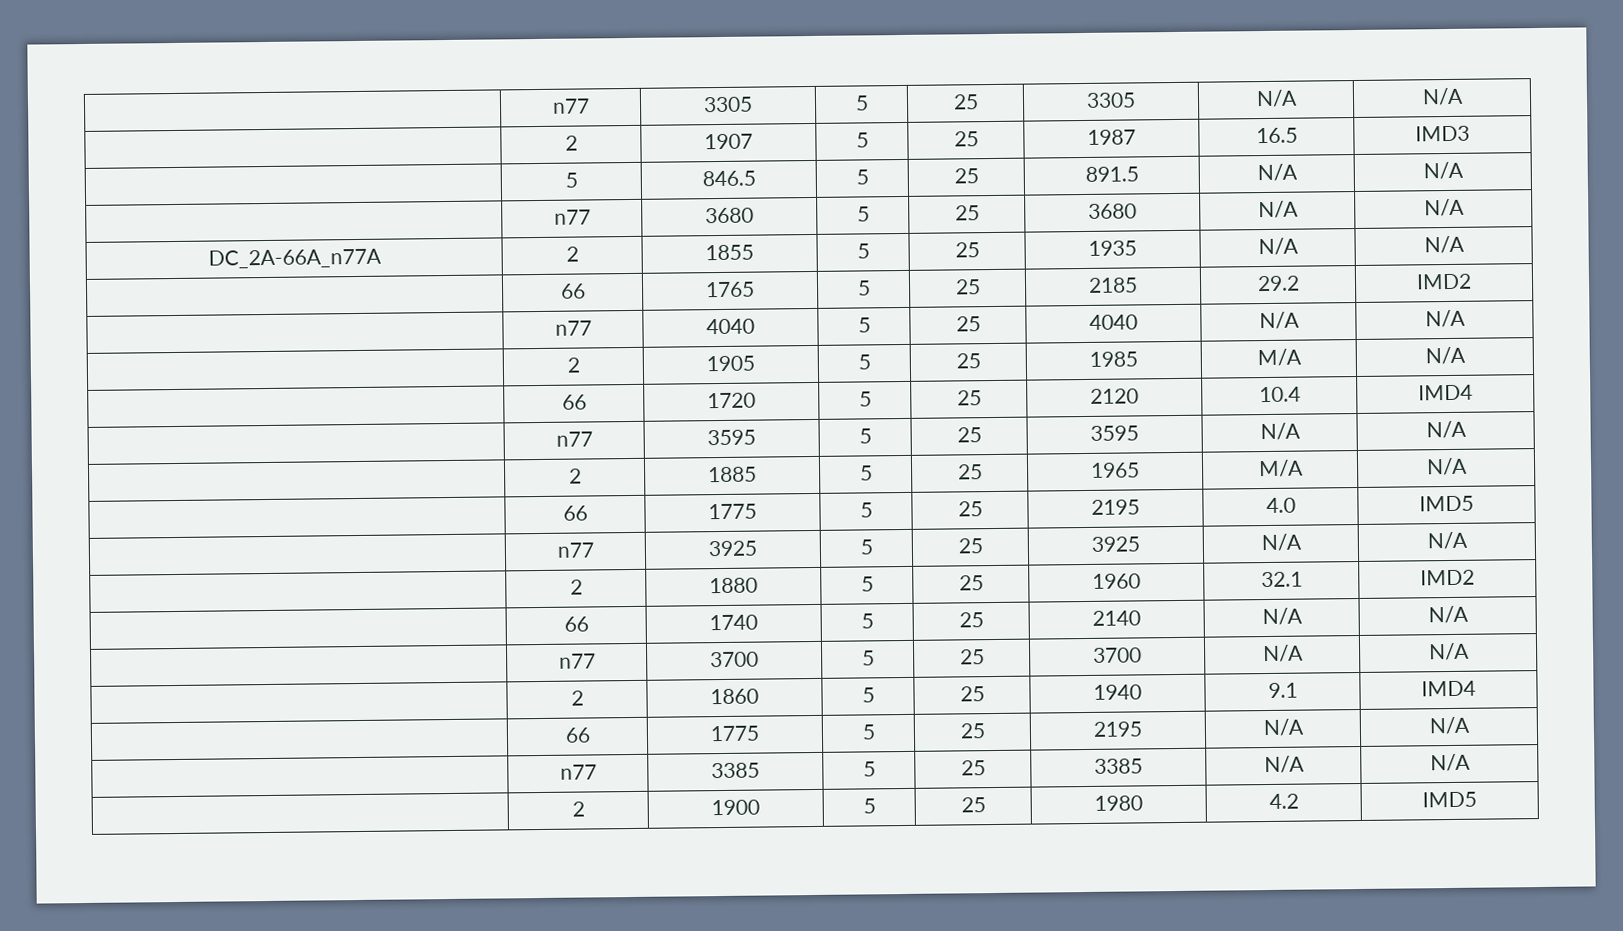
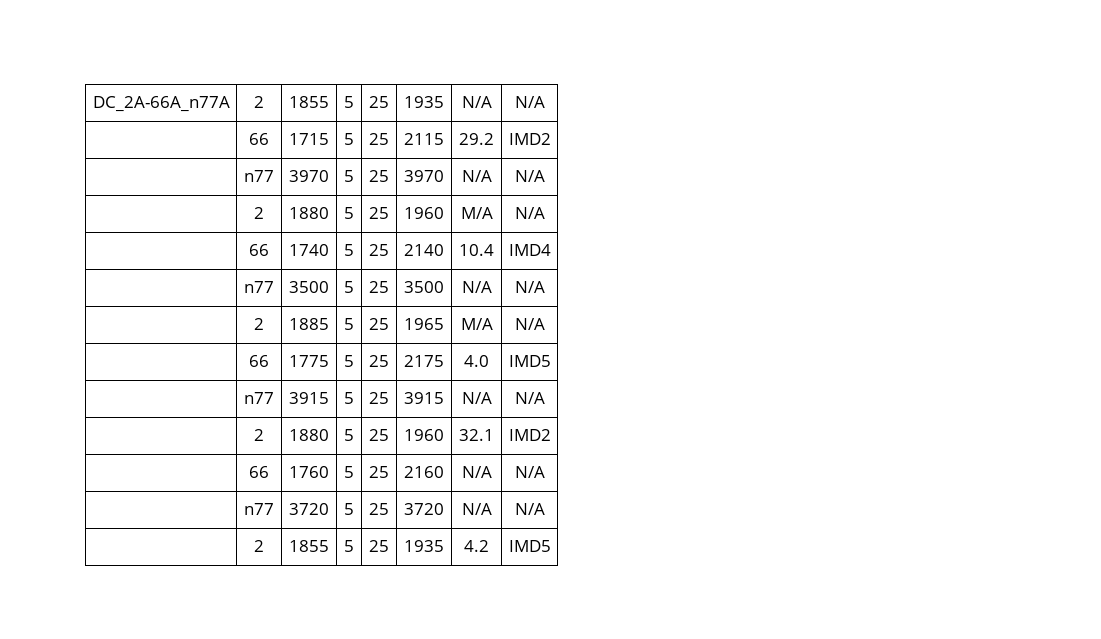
[551,98,590,114] [703,96,753,113] [854,95,869,111] [952,94,979,110] [1086,92,1136,108] [1255,89,1298,108] [1421,87,1464,106] [564,135,578,151] [704,133,753,150] [855,132,869,148] [953,131,979,147] [1087,129,1136,145] [1255,127,1298,144] [1415,125,1470,142] [564,172,578,188] [701,170,756,187] [855,169,869,185] [953,168,979,184] [1084,166,1139,182] [1256,163,1298,182] [1422,161,1464,180] [553,209,591,225] [705,207,754,224] [856,206,870,222] [954,205,980,221] [1088,203,1137,219] [1257,200,1299,219] [1423,198,1465,217] | n77 | 3305 | 5 | 25 | 3305 | N/A | N/A // | 2 | 1907 | 5 | 25 | 1987 | 16.5 | IMD3 // | 5 | 846.5 | 5 | 25 | 891.5 | N/A | N/A // | n77 | 3680 | 5 | 25 | 3680 | N/A | N/A // -> (92, 104) none
[705,281,755,298] [856,280,871,296] [954,279,981,295] [1088,277,1138,293] 1765 | 5 | 25 | 2185 -> [289,133,329,145] [344,133,354,145] [369,133,389,145] [404,133,444,145] 1715 | 5 | 25 | 2115
[706,318,755,335] [857,317,871,333] [955,316,981,332] [1089,314,1138,330] [1258,311,1300,330] [1424,309,1466,328] [566,357,580,373] [706,355,755,372] [857,354,871,370] [955,353,981,369] [1089,351,1138,367] [1256,348,1302,367] [1424,346,1466,365] [561,394,587,410] [707,392,756,409] [858,391,872,407] [956,390,982,406] [1090,388,1139,404] 4040 | 5 | 25 | 4040 | N/A | N/A // | 2 | 1905 | 5 | 25 | 1985 | M/A | N/A // | 66 | 1720 | 5 | 25 | 2120 -> [289,170,329,182] [344,170,354,182] [369,170,389,182] [404,170,444,182] [461,170,492,182] [514,170,545,182] [254,207,264,219] [289,207,329,219] [344,207,354,219] [369,207,389,219] [404,207,444,219] [460,207,493,219] [514,207,545,219] [249,244,269,256] [289,244,329,256] [344,244,354,256] [369,244,389,256] [404,244,444,256] 3970 | 5 | 25 | 3970 | N/A | N/A // | 2 | 1880 | 5 | 25 | 1960 | M/A | N/A // | 66 | 1740 | 5 | 25 | 2140
[707,429,756,446] [858,428,872,444] [956,427,982,443] [1090,425,1139,441] 3595 | 5 | 25 | 3595 -> [289,281,329,293] [344,281,354,293] [369,281,389,293] [404,281,444,293] 3500 | 5 | 25 | 3500
[1091,499,1140,515] 2195 -> [404,355,444,367] 2175
[708,540,757,557] [859,539,873,555] [957,538,983,554] [1091,536,1140,552] 3925 | 5 | 25 | 3925 -> [289,392,329,404] [344,392,354,404] [369,392,389,404] [404,392,444,404] 3915 | 5 | 25 | 3915
[709,614,758,631] [860,613,874,629] [958,612,984,628] [1092,610,1141,626] [1261,607,1303,626] [1427,605,1469,624] [558,653,596,669] [710,651,759,668] [861,650,875,666] [959,649,985,665] [1093,647,1142,663] [1262,644,1304,663] [1427,642,1470,661] [570,690,584,706] [710,688,759,705] [861,687,875,703] [959,686,985,702] [1093,684,1142,700] [1267,682,1298,698] [1421,680,1476,697] [564,727,591,743] [710,725,760,742] [861,724,876,740] [959,723,986,739] [1093,721,1142,737] [1262,718,1304,737] [1428,716,1470,735] [559,764,597,780] [711,762,760,779] [862,761,876,777] [960,760,986,776] [1094,758,1143,774] [1263,755,1305,774] [1429,753,1471,772] [571,801,585,817] [711,799,760,816] [862,798,876,814] [960,797,986,813] [1094,795,1143,811] 1740 | 5 | 25 | 2140 | N/A | N/A // | n77 | 3700 | 5 | 25 | 3700 | N/A | N/A // | 2 | 1860 | 5 | 25 | 1940 | 9.1 | IMD4 // | 66 | 1775 | 5 | 25 | 2195 | N/A | N/A // | n77 | 3385 | 5 | 25 | 3385 | N/A | N/A // | 2 | 1900 | 5 | 25 | 1980 -> [289,466,329,478] [344,466,354,478] [369,466,389,478] [404,466,444,478] [461,466,492,478] [514,466,545,478] [244,503,274,515] [289,503,329,515] [344,503,354,515] [369,503,389,515] [404,503,444,515] [461,503,492,515] [514,503,545,515] [254,540,264,552] [289,540,329,552] [344,540,354,552] [369,540,389,552] [404,540,444,552] 1760 | 5 | 25 | 2160 | N/A | N/A // | n77 | 3720 | 5 | 25 | 3720 | N/A | N/A // | 2 | 1855 | 5 | 25 | 1935

